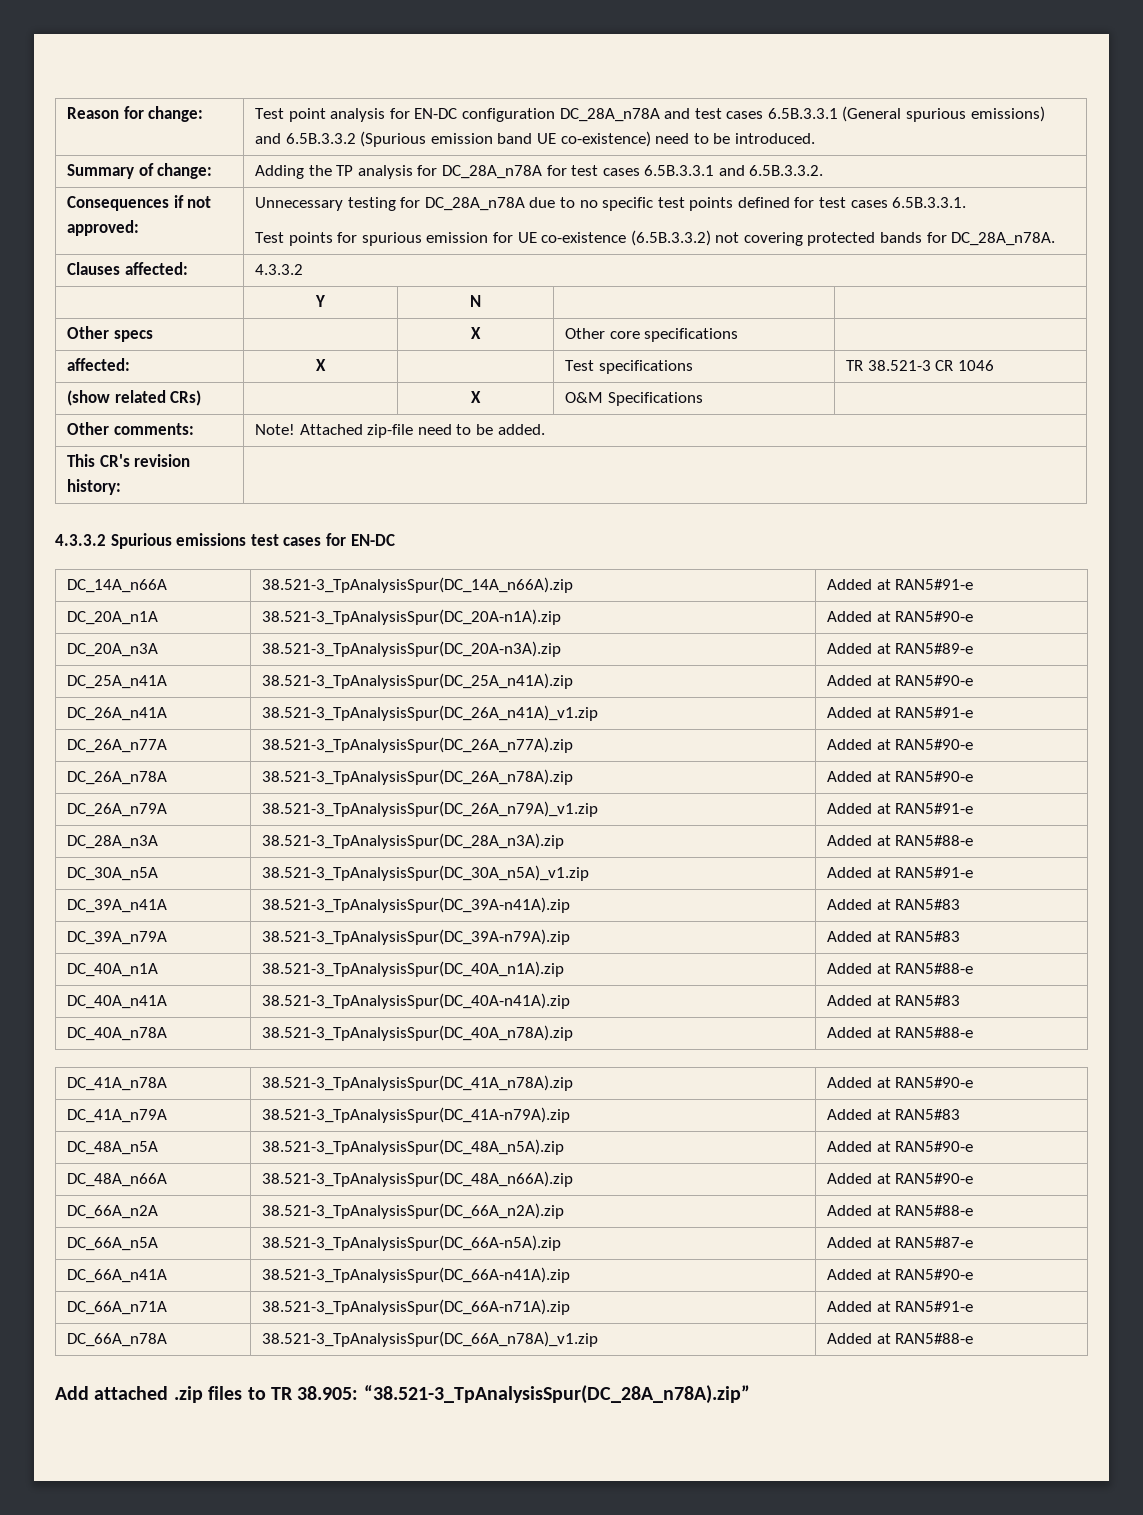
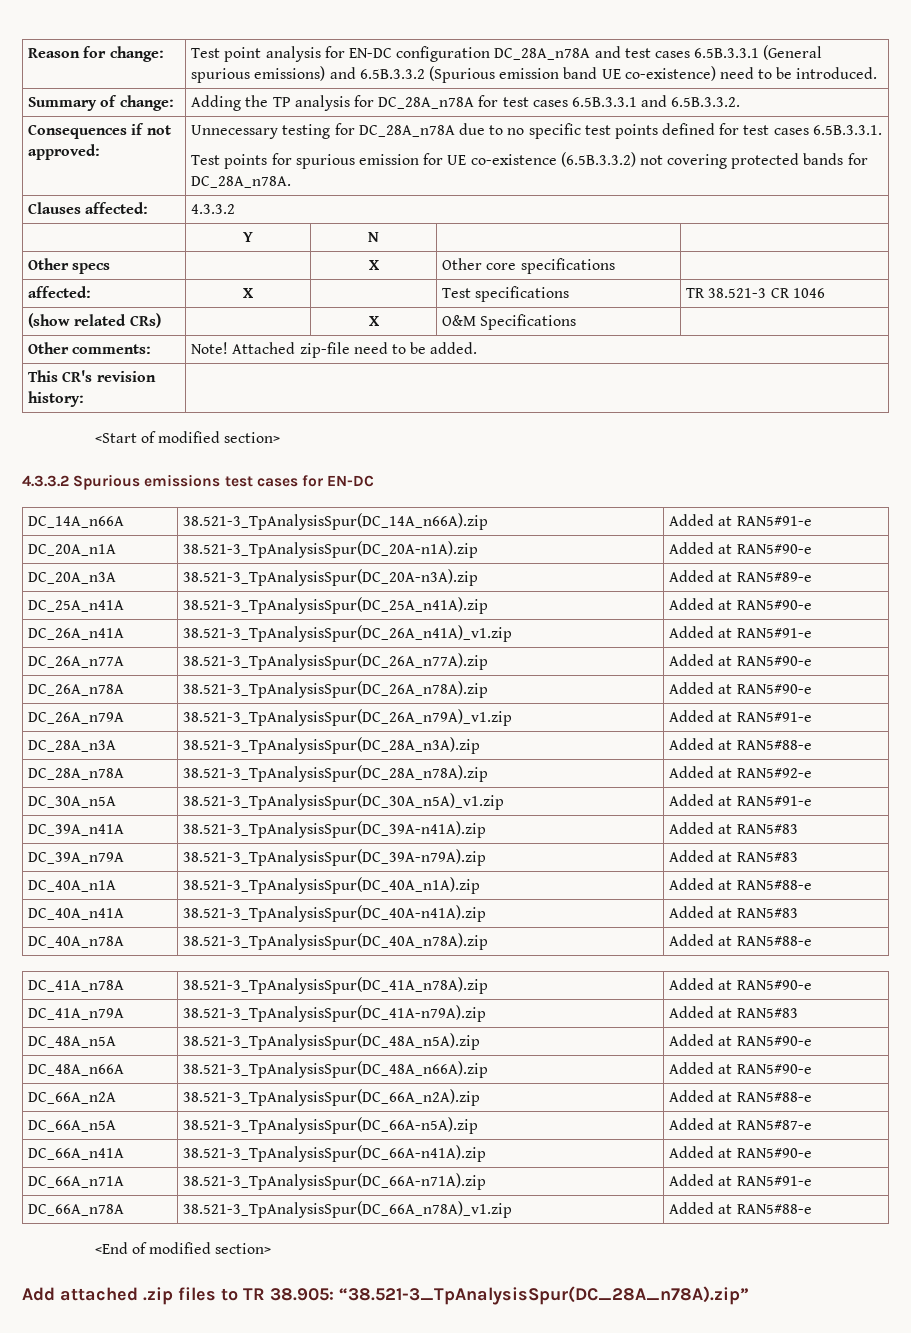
(121, 487) none -> [94,431,281,443] // <Start of modified section>
(974, 840) none -> [28,768,125,780] [183,765,489,782] [669,766,812,778] // DC_28A_n78A | 38.521-3_TpAnalysisSpur(DC_28A_n78A).zip | Added at RAN5#92-e
(974, 1338) none -> [94,1242,272,1254] // <End of modified section>

